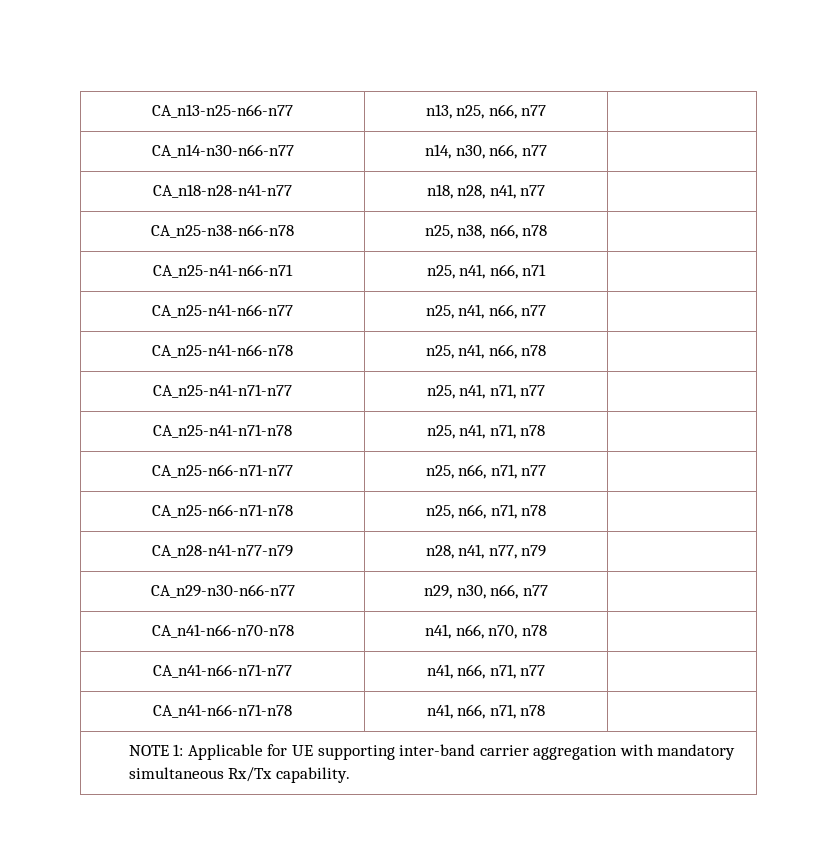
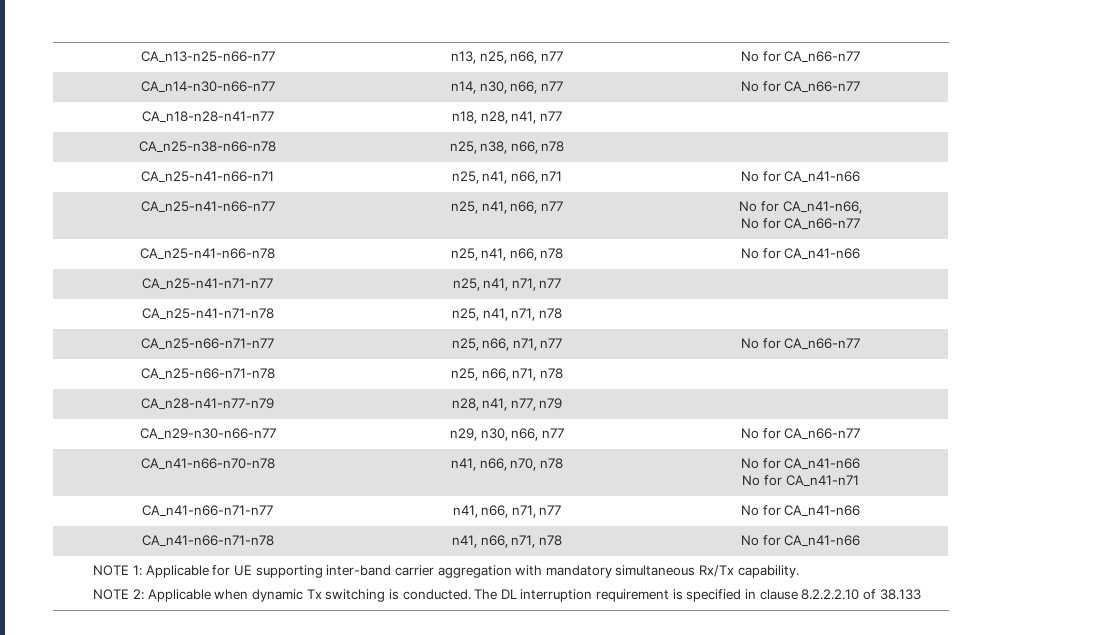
(547, 110) none -> [740,51,861,63] No for CA_n66-n77
(547, 150) none -> [740,81,861,93] No for CA_n66-n77
(547, 270) none -> [740,171,861,183] No for CA_n41-n66
(547, 310) none -> [739,201,862,214] [740,218,861,230] No for CA_n41-n66, // No for CA_n66-n77
(547, 350) none -> [740,248,861,260] No for CA_n41-n66
(547, 470) none -> [740,338,861,350] No for CA_n66-n77
(548, 590) none -> [740,428,861,440] No for CA_n66-n77
(547, 630) none -> [740,458,861,470] [742,475,859,487] No for CA_n41-n66 // No for CA_n41-n71
(546, 670) none -> [740,505,861,517] No for CA_n41-n66
(546, 710) none -> [740,535,861,547] No for CA_n41-n66
(350, 775) none -> [93,589,921,602] // NOTE 2: Applicable when dynamic Tx switching is conducted. The DL interruption requirement is specified in clause 8.2.2.2.10 of 38.133

